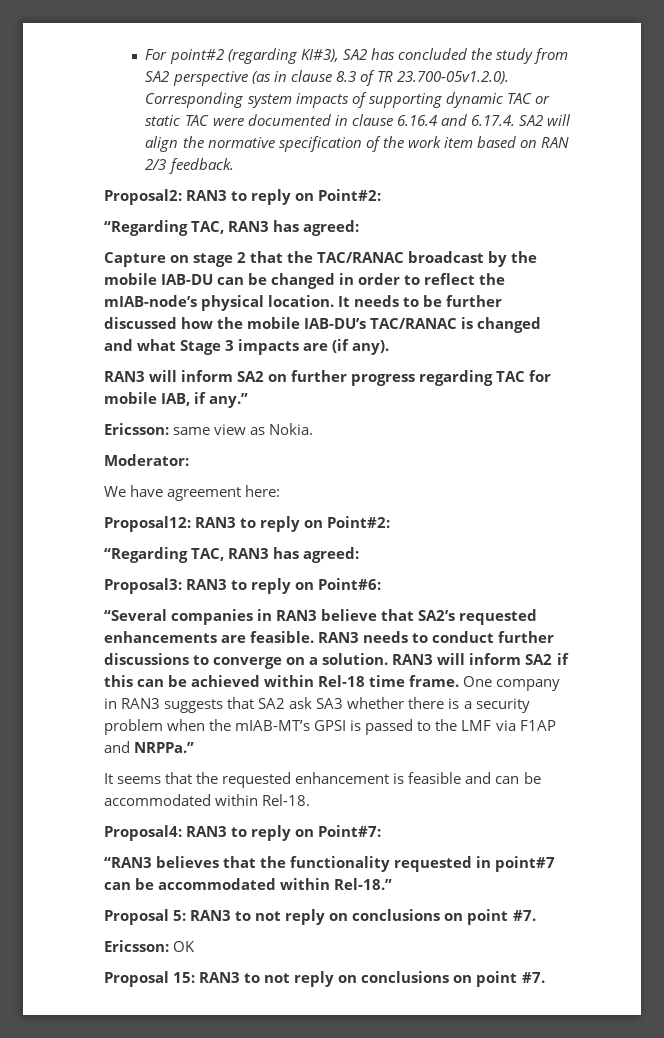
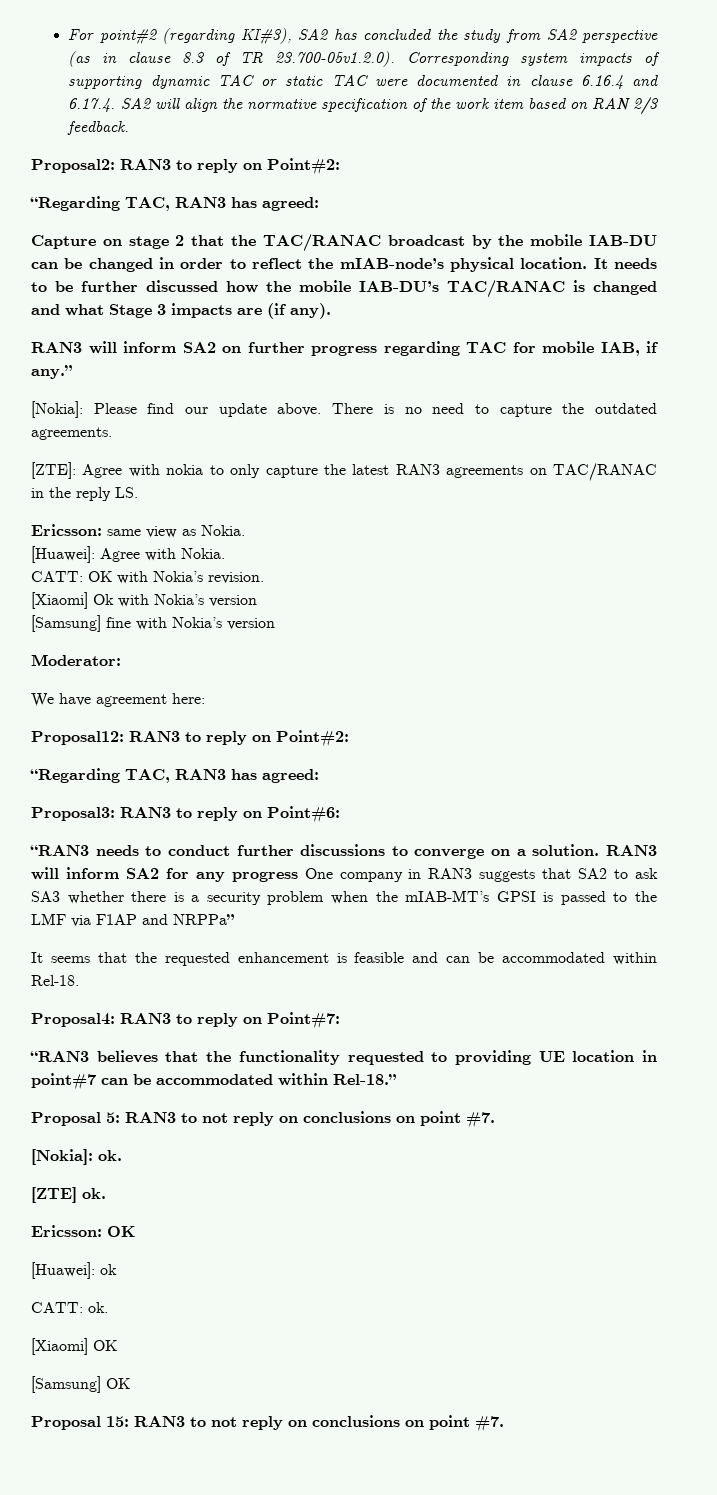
(249, 400) none -> [31,401,657,418] [31,427,112,440] [31,462,657,481] [31,487,138,501] // [Nokia]: Please find our update above. There is no need to capture the outdated agreements. // [ZTE]: Agree with nokia to only capture the latest RAN3 agreements on TAC/RANAC in the reply LS.
(314, 429) none -> [31,546,225,563] [31,571,264,584] [31,592,257,609] [31,615,275,632] // [Huawei]: Agree with Nokia. // CATT: OK with Nokia’s revision. // [Xiaomi] Ok with Nokia’s version // [Samsung] fine with Nokia’s version
[104,609,538,625] [104,631,360,643] “Several companies in RAN3 believe that SA2’s requested enhancements are feasible. RAN3 -> [30,845,89,856] “RAN3
[556,653,569,665] [104,675,460,687] if this can be achieved within Rel-18 time frame. -> [165,868,298,882] for any progress
(286, 703) none -> [614,869,629,879] to
[134,742,195,753] NRPPa.” -> [173,914,234,925] NRPPa”
(473, 864) none -> [431,1050,635,1065] to providing UE location
[104,940,169,952] Ericsson: -> [31,1149,122,1165] [31,1187,106,1203] [31,1225,135,1237] [31,1262,117,1279] [31,1302,108,1313] [31,1338,117,1355] [31,1376,101,1393] [Nokia]: ok. // [ZTE] ok. // Ericsson: OK // [Huawei]: ok // CATT: ok. // [Xiaomi] OK // [Samsung]

